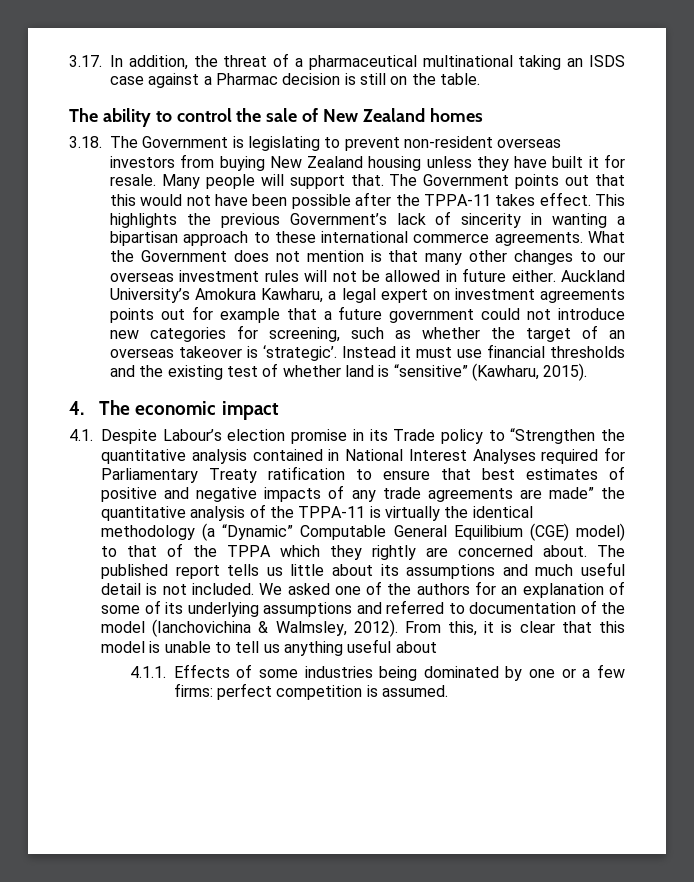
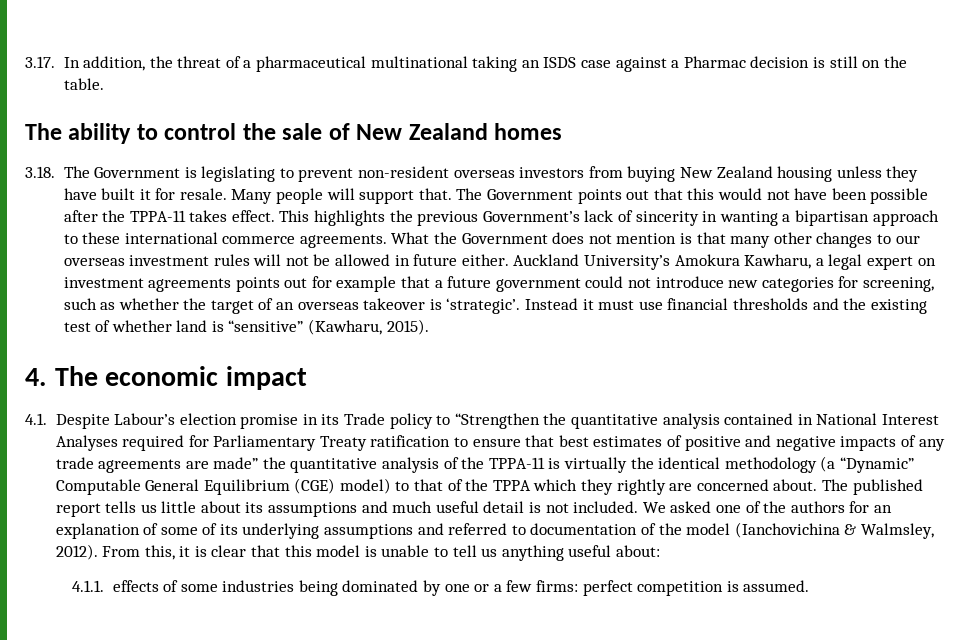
[453,525,523,540] Equilibium -> [203,479,290,495] Equilibrium
[395,641,437,653] about -> [615,545,660,557] about:
[173,664,230,678] Effects -> [112,580,159,592] effects

